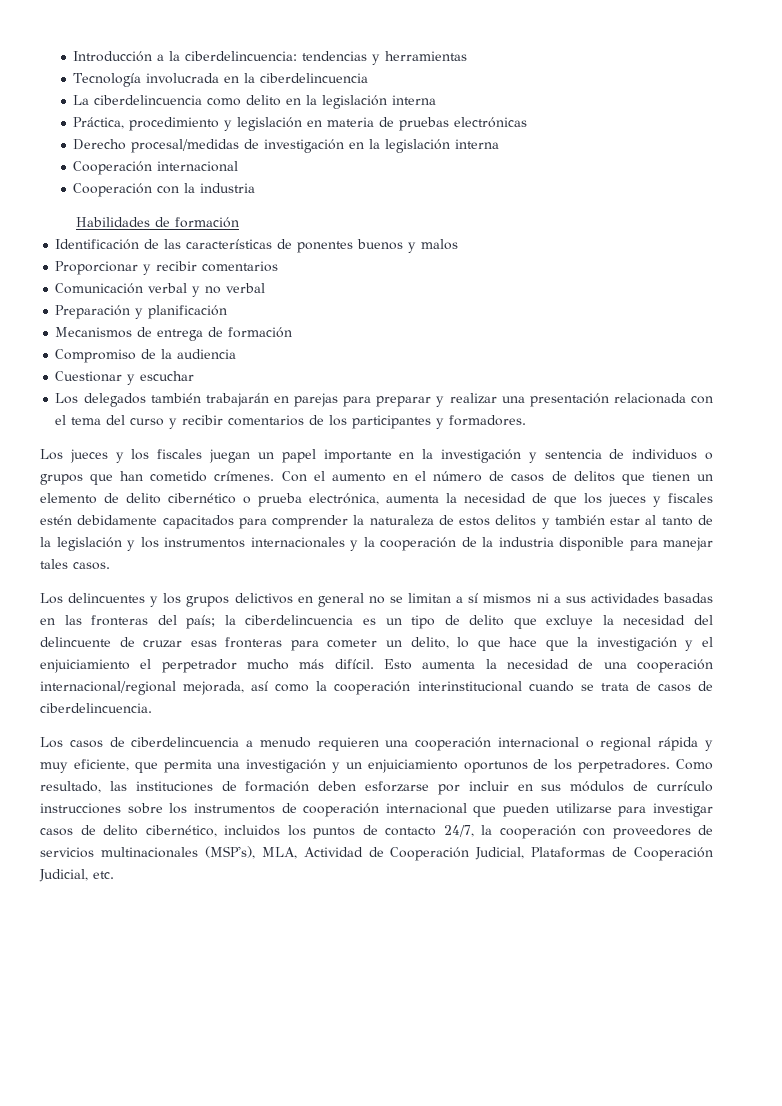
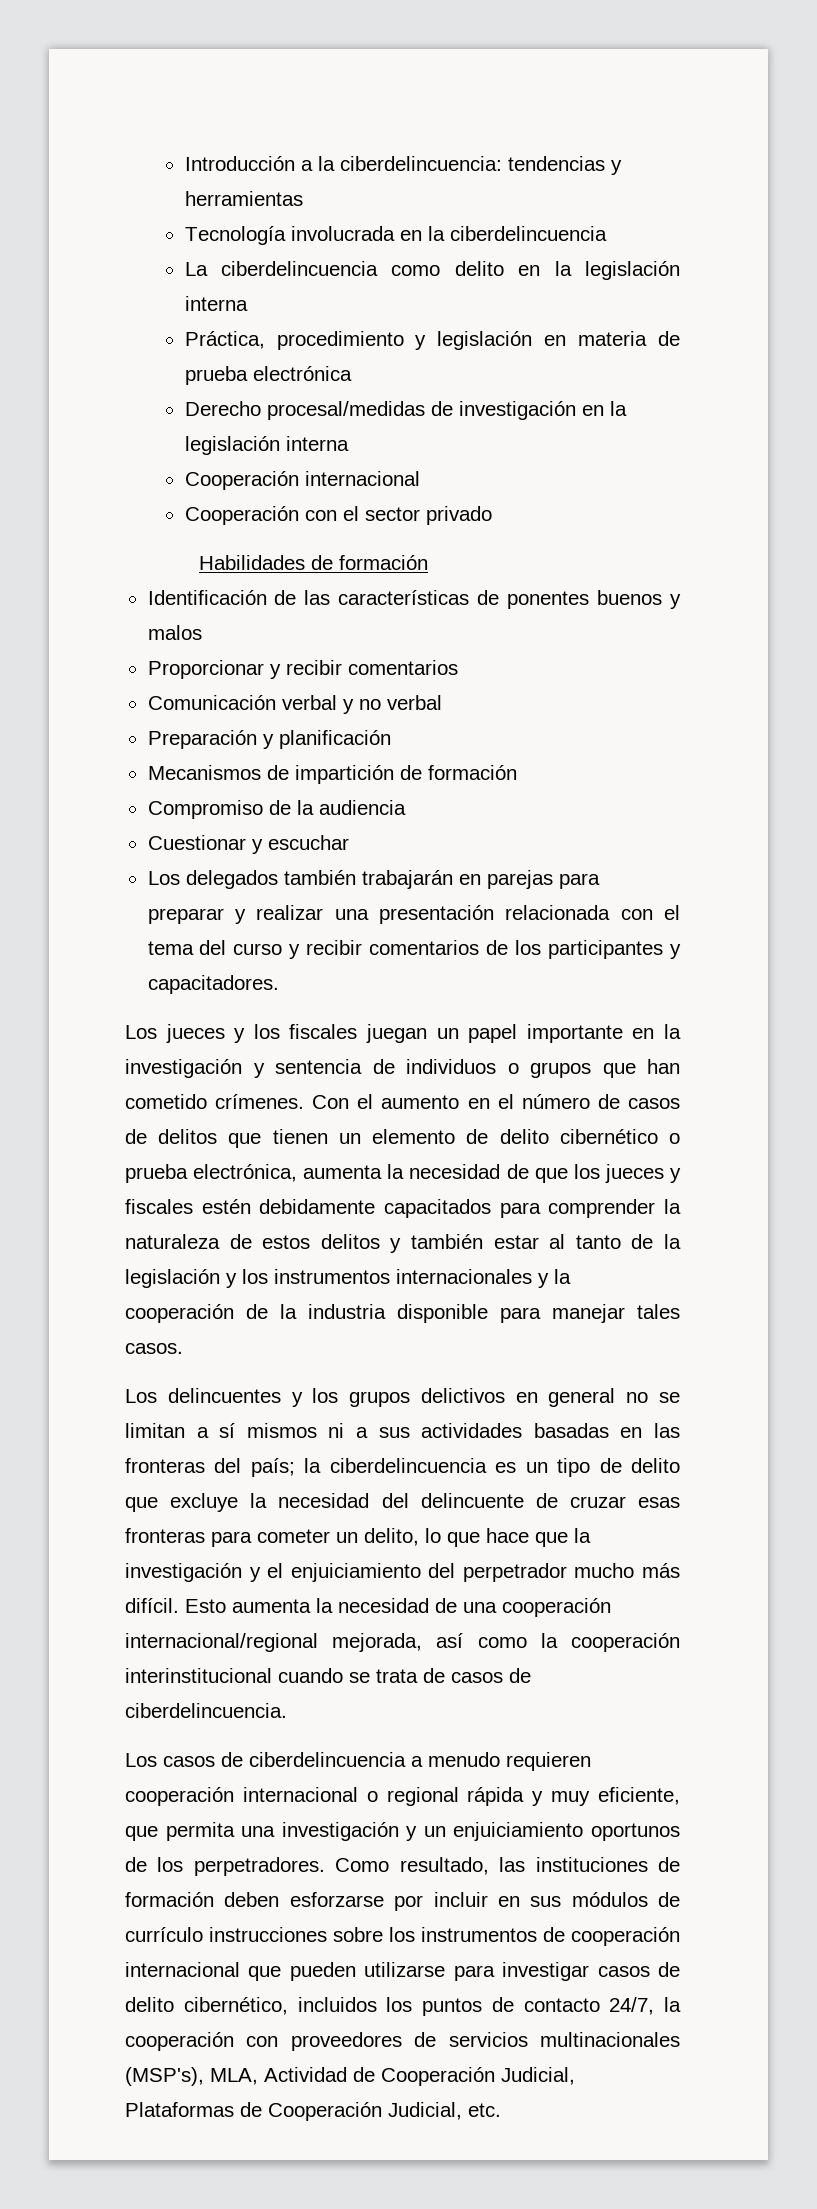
[399,117,528,131] pruebas electrónicas -> [184,366,352,385] prueba electrónica
[184,183,256,193] la industria -> [342,506,492,525] el sector privado
[157,329,204,341] entrega -> [294,765,394,784] impartición
[449,415,527,426] formadores. -> [147,975,279,994] capacitadores.
[140,659,152,669] el -> [428,1563,456,1578] del
[385,740,409,747] una -> (591, 1761) none

